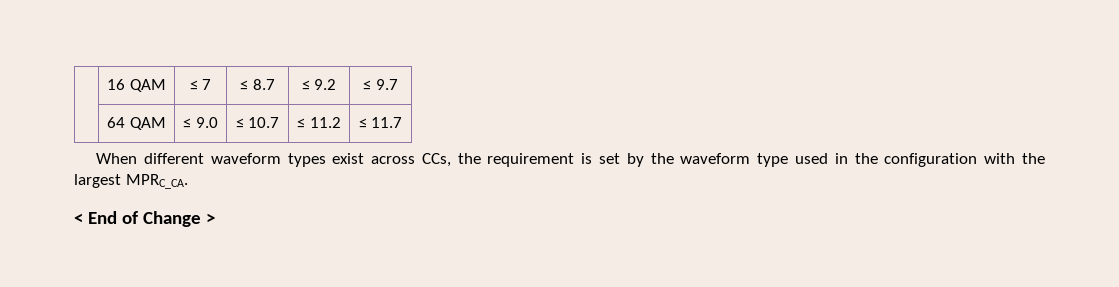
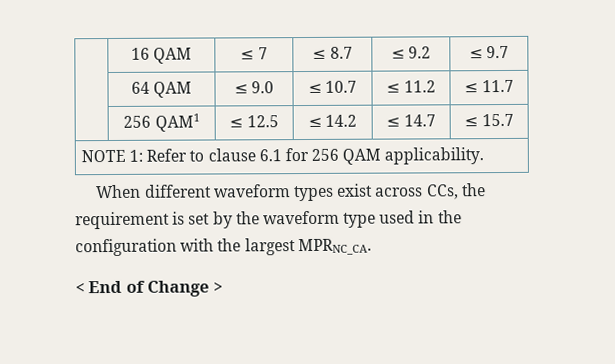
(403, 122) none -> [123,113,200,132] [229,115,279,128] [307,114,358,127] [386,114,436,127] [464,113,514,127] [80,147,485,165] // | 256 QAM1 | ≤ 12.5 | ≤ 14.2 | ≤ 14.7 | ≤ 15.7 // NOTE 1: Refer to clause 6.1 for 256 QAM applicability.
[125,174,188,189] MPRC_CA. -> [297,238,372,256] MPRNC_CA.

